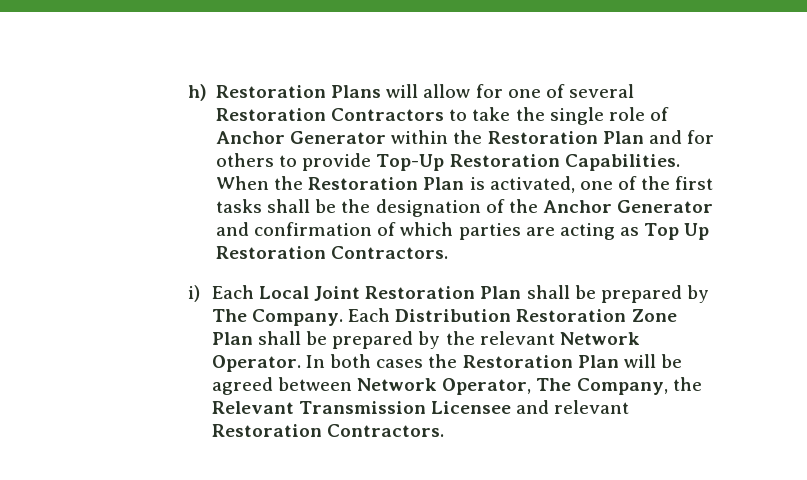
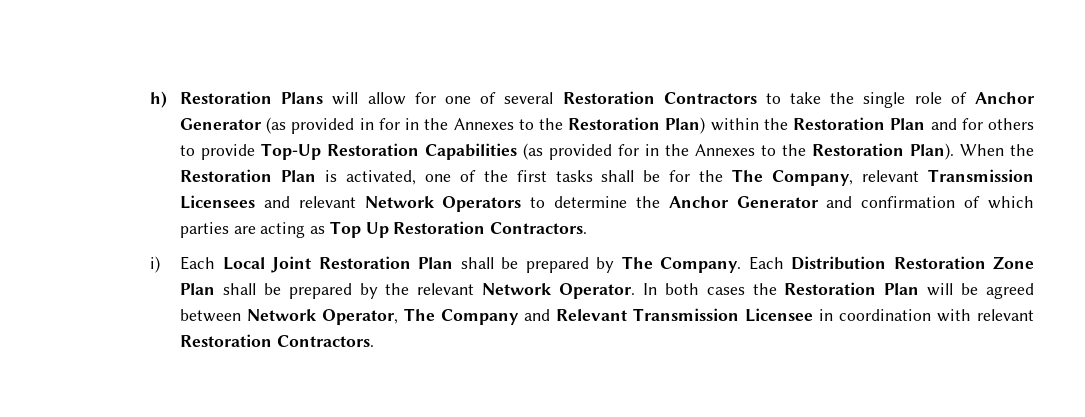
(387, 137) none -> [266,117,706,134] (as provided in for in the Annexes to the Restoration Plan)
[564,154,680,171] Capabilities. -> [425,143,955,160] Capabilities (as provided for in the Annexes to the Restoration Plan).
[341,199,505,217] the designation of -> [669,169,1035,186] [180,195,628,212] for the The Company, relevant Transmission Licensees and relevant Network Operators to determine
[576,377,702,395] Company, the -> [441,309,551,325] Company and
[516,400,550,414] and -> [819,309,972,322] in coordination with

